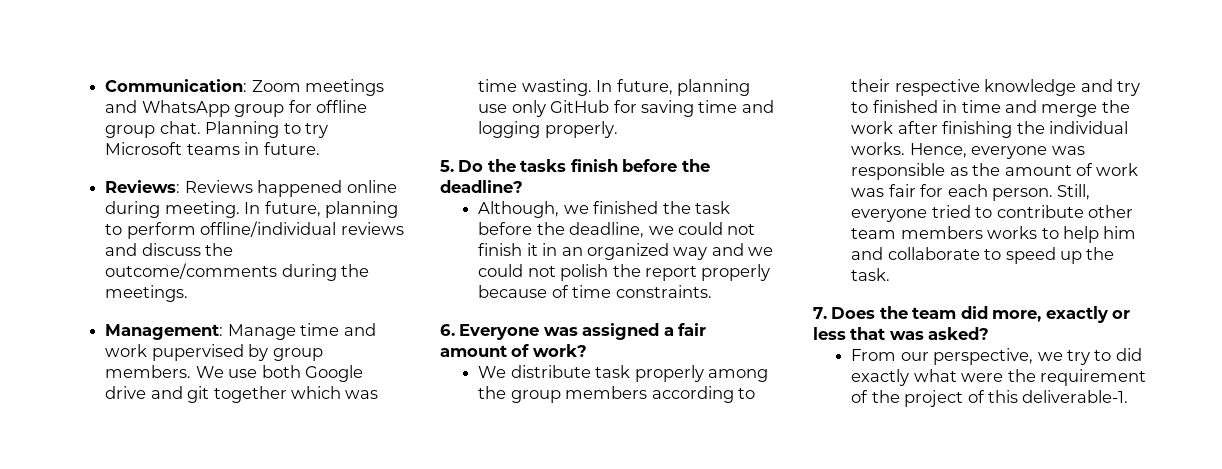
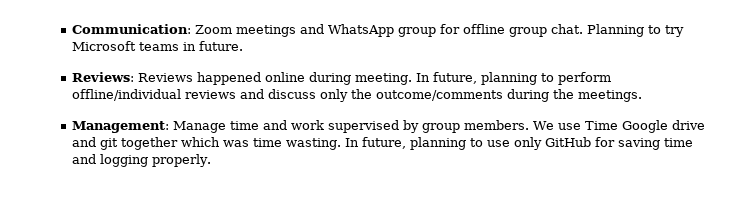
(201, 249) none -> [319,89,348,102] only
[151,344,244,361] pupervised -> [327,120,399,133] supervised
[261,365,301,378] both -> [584,121,618,130] Time
(751, 87) none -> [469,138,483,147] to
[440,159,710,172] [440,180,523,193] [478,201,731,218] [478,222,756,238] [478,243,774,260] [478,264,771,281] [478,285,712,298] [440,323,707,340] [440,344,587,357] [478,365,769,382] [478,386,756,403] [851,79,1141,96] [851,100,1130,117] [851,121,1129,138] [851,142,1085,159] [851,163,1139,180] [851,184,1091,201] [851,205,1134,222] [851,226,1137,243] [851,247,1115,264] [851,268,891,281] [813,306,1131,323] [813,327,990,340] [851,348,1142,365] [851,369,1147,386] [851,390,1129,407] // 5. Do the tasks finish before the deadline? // Although, we finished the task before the deadline, we could not finish it in an organized way and we could not polish the report properly because of time constraints. // 6. Everyone was assigned a fair amount of work? // We distribute task properly among the group members according to their respective knowledge and try to finished in time and merge the work after finishing the individual works. Hence, everyone was responsible as the amount of work was fair for each person. Still, everyone tried to contribute other team members works to help him and collaborate to speed up the task. // 7. Does the team did more, exactly or less that was asked? // From our perspective, we try to did exactly what were the requirement of the project of this deliverable-1. -> (211, 160) none

